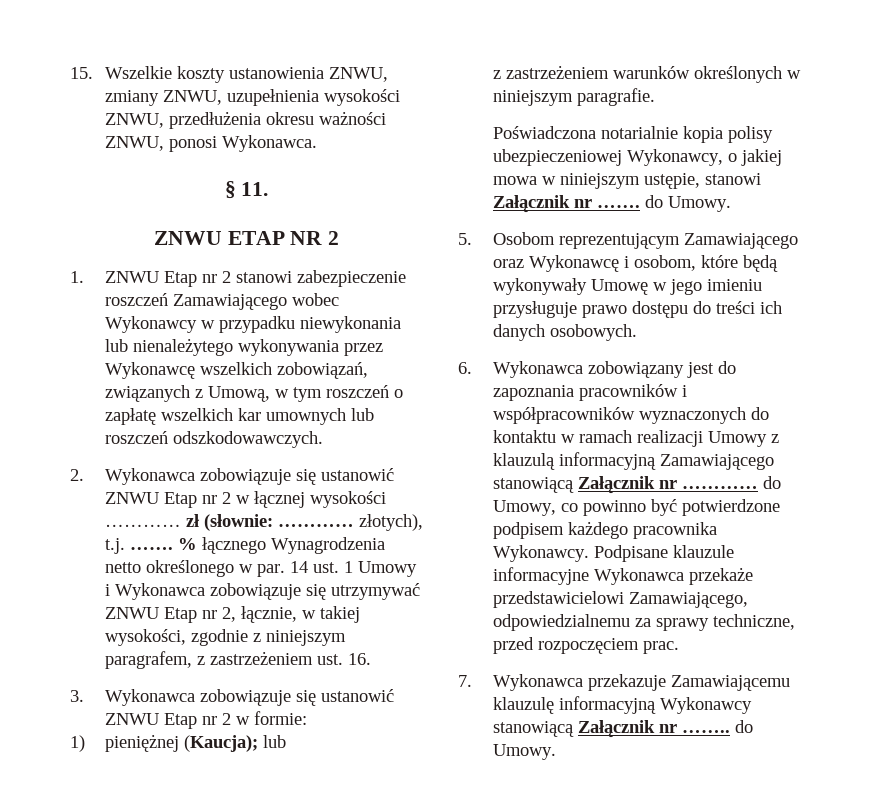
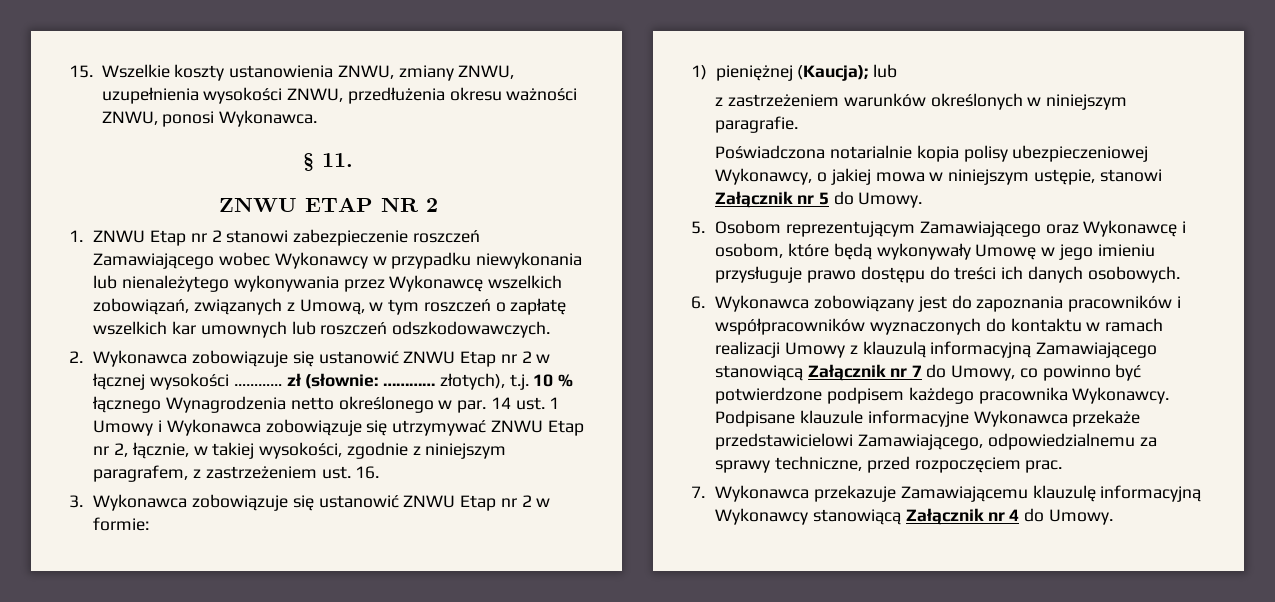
[129,547,173,550] ……. -> [533,374,554,387] 10
[596,205,640,208] ……. -> [818,192,829,205] 5
[681,486,758,489] ………… -> [911,365,922,377] 7
[681,730,730,733] …….. -> [1009,509,1020,521] 4

